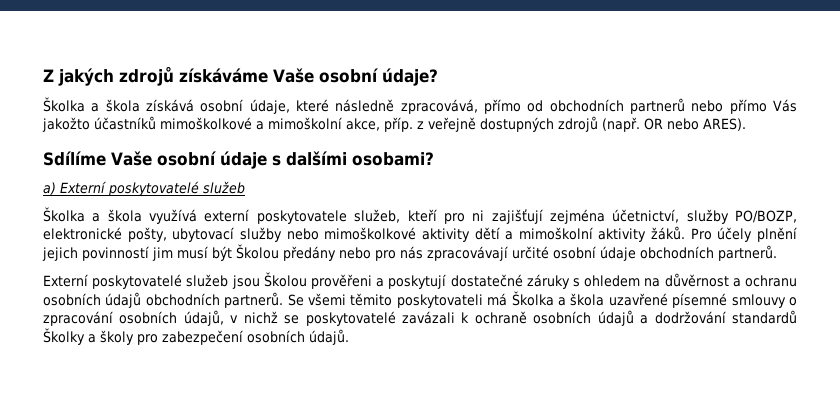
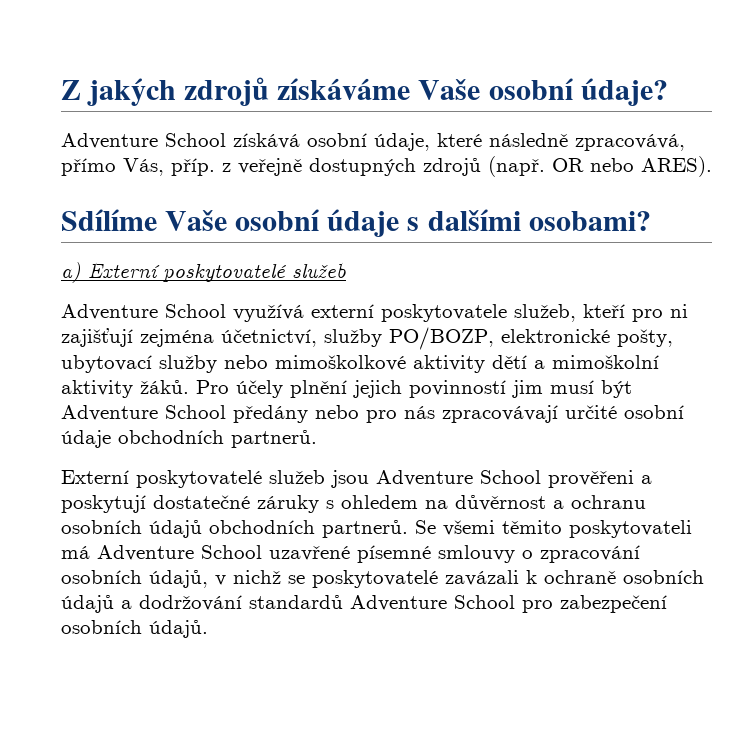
[43,97,140,112] Školka a škola -> [61,133,226,149] Adventure School
[527,98,798,114] [42,116,380,132] od obchodních partnerů nebo přímo Vás jakožto účastníků mimoškolkové a mimoškolní akce, -> [123,158,164,176] Vás,
[43,207,142,222] Školka a škola -> [61,304,226,320] Adventure School
[236,244,279,259] Školou -> [61,405,226,421] Adventure School
[263,272,307,287] Školou -> [376,470,541,486] Adventure School
[511,291,605,306] Školka a škola -> [97,545,262,561] Adventure School
[43,328,134,345] Školky a školy -> [350,595,515,611] Adventure School

